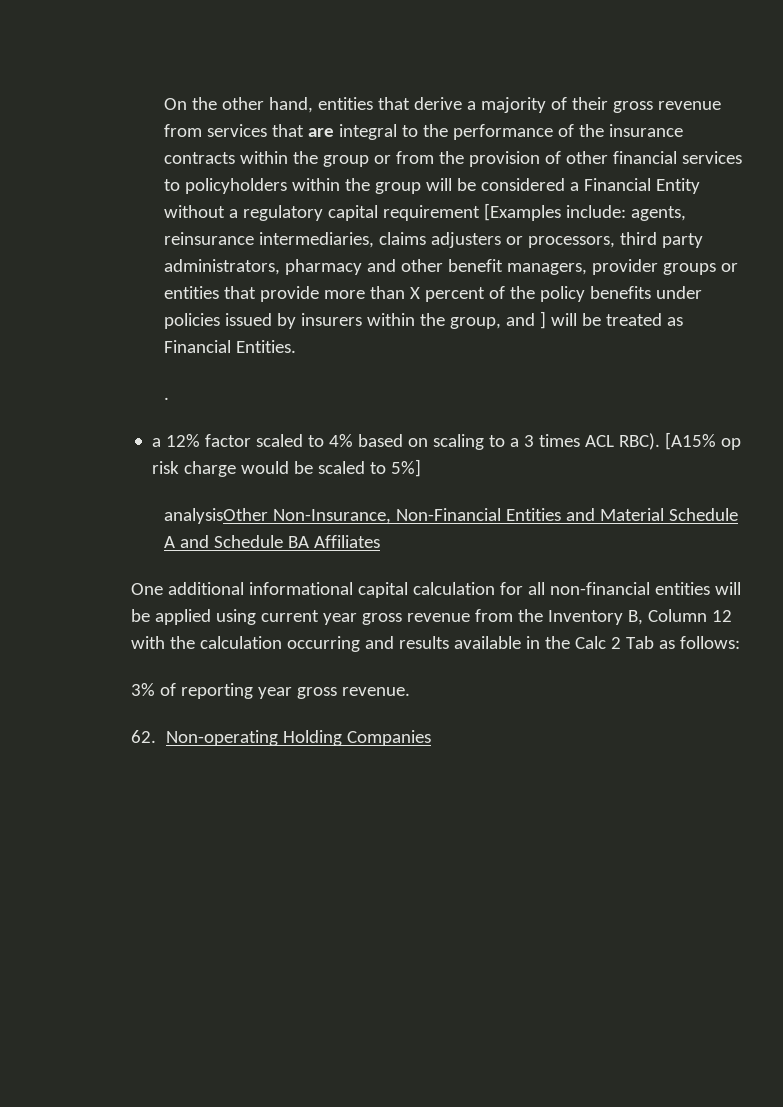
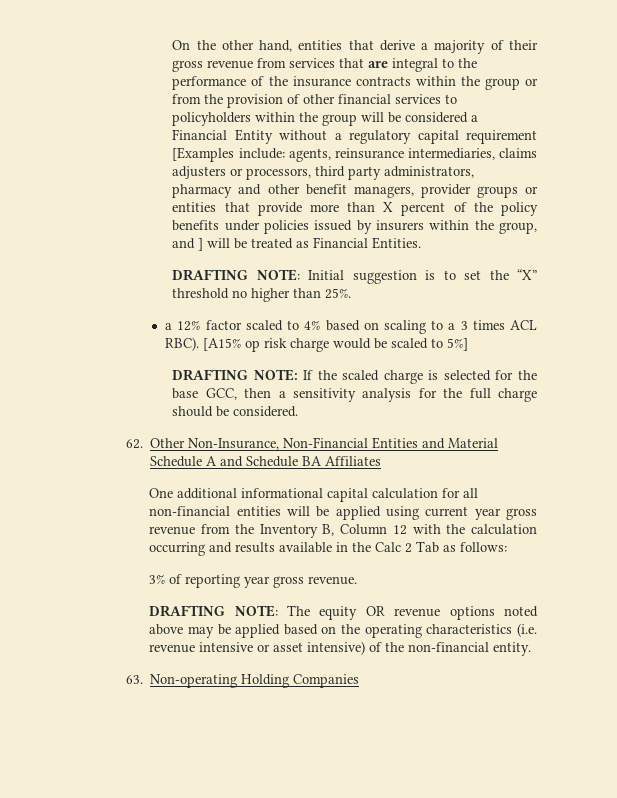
[164,397,170,400] . -> [172,269,537,284] [172,288,352,302] DRAFTING NOTE: Initial suggestion is to set the “X” threshold no higher than 25%.
[164,508,269,524] analysisOther -> [172,369,538,384] [172,388,537,402] [172,406,299,417] [126,438,186,449] DRAFTING NOTE: If the scaled charge is selected for the base GCC, then a sensitivity analysis for the full charge should be considered. // 62. Other
[131,730,157,743] 62. -> [149,605,538,620] [149,623,537,638] [149,641,532,656] [126,675,144,684] DRAFTING NOTE: The equity OR revenue options noted above may be applied based on the operating characteristics (i.e. revenue intensive or asset intensive) of the non-financial entity. // 63.

